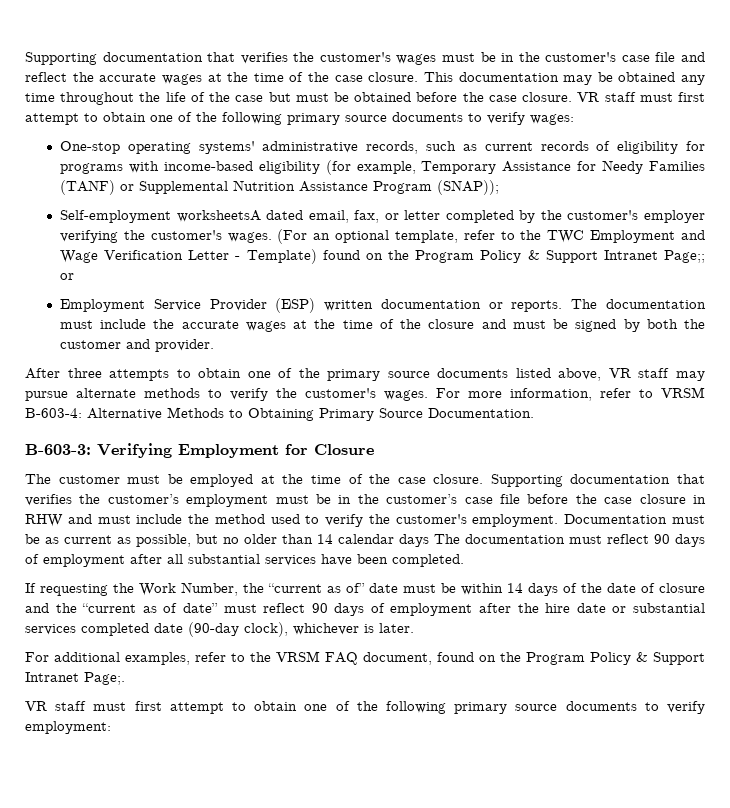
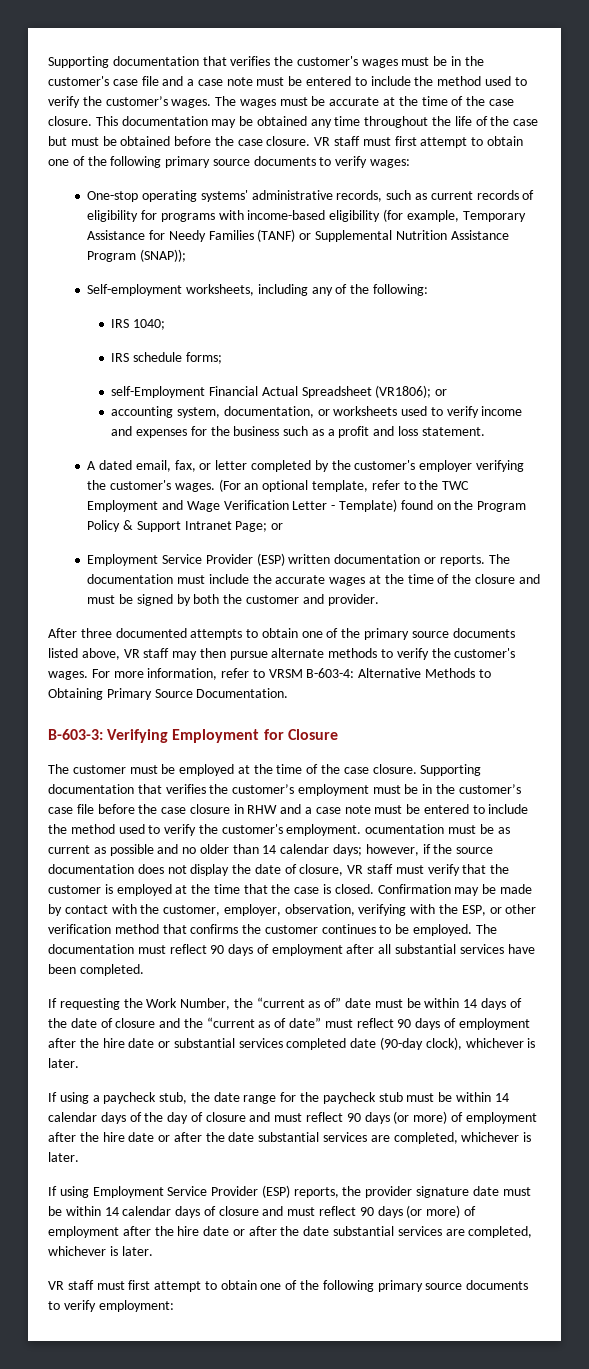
[25,72,202,85] reflect the accurate wages -> [187,76,527,86] [48,96,380,108] a case note must be entered to include the method used to verify the customer’s wages. The wages must be accurate
[176,210,261,222] worksheetsA -> [186,284,428,296] [111,319,165,330] [111,352,222,364] [111,385,448,398] [111,406,523,418] [111,426,485,438] [87,461,97,470] worksheets, including any of the following: // IRS 1040; // IRS schedule forms; // self-Employment Financial Actual Spreadsheet (VR1806); or // accounting system, documentation, or worksheets used to verify income and expenses for the business such as a profit and loss statement. // A
[663,250,705,263] Page;; -> [235,521,268,532] Page;
(102, 373) none -> [115,628,187,638] documented
(705, 376) none -> [199,648,226,658] then
[97,515,131,524] must -> [305,804,485,814] a case note must be entered to
[564,514,668,524] Documentation -> [365,824,445,834] ocumentation
[136,534,218,547] possible, but -> [109,844,179,856] possible and
[399,534,429,547] days -> [333,844,494,856] [48,864,510,876] [48,884,532,896] [48,904,537,916] [48,924,473,936] days; however, if the source documentation does not display the date of closure, VR staff must verify that the customer is employed at the time that the case is closed. Confirmation may be made by contact with the customer, employer, observation, verifying with the ESP, or other verification method that confirms the customer continues to be employed.
[25,651,705,665] [25,672,125,685] For additional examples, refer to the VRSM FAQ document, found on the Program Policy & Support Intranet Page;. -> [48,1092,509,1104] [48,1111,537,1124] [48,1132,532,1144] [48,1152,79,1162] [48,1185,531,1198] [48,1205,476,1218] [48,1226,533,1238] [48,1246,153,1256] If using a paycheck stub, the date range for the paycheck stub must be within 14 calendar days of the day of closure and must reflect 90 days (or more) of employment after the hire date or after the date substantial services are completed, whichever is later. // If using Employment Service Provider (ESP) reports, the provider signature date must be within 14 calendar days of closure and must reflect 90 days (or more) of employment after the hire date or after the date substantial services are completed, whichever is later.

